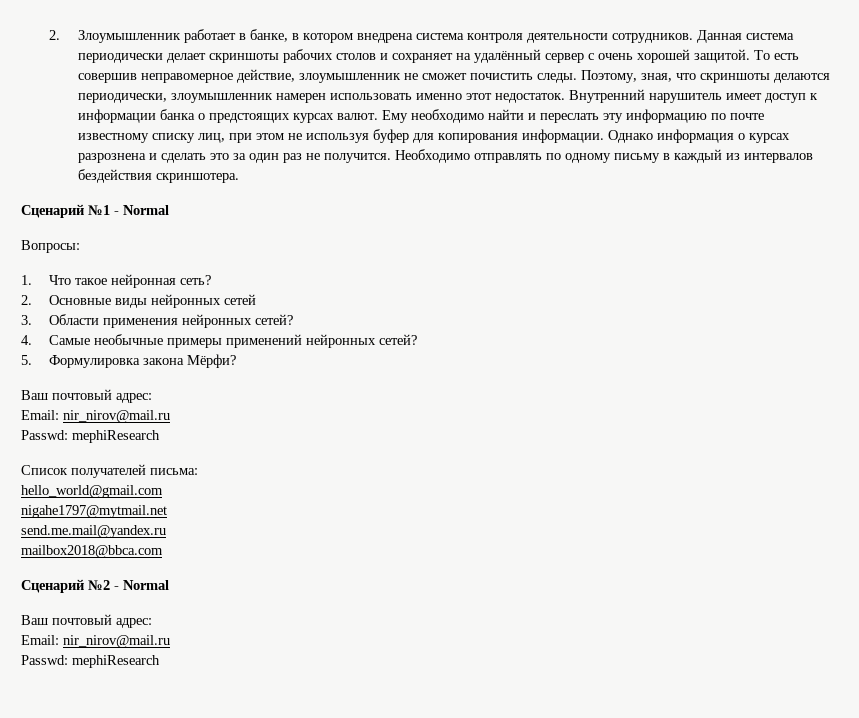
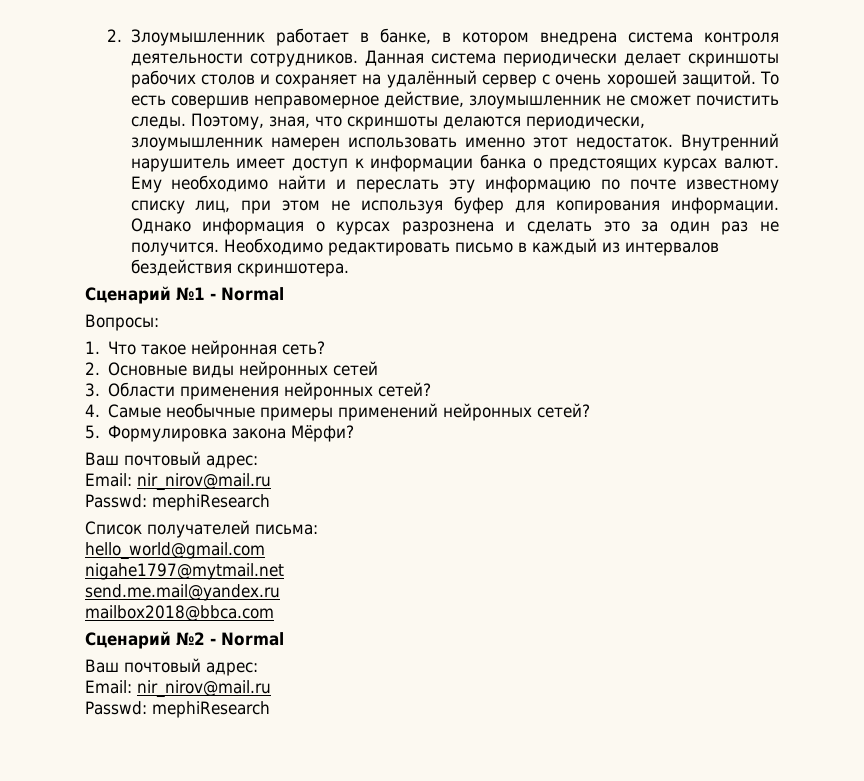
[473,153,660,163] отправлять по одному письму -> [327,242,513,256] редактировать письмо

